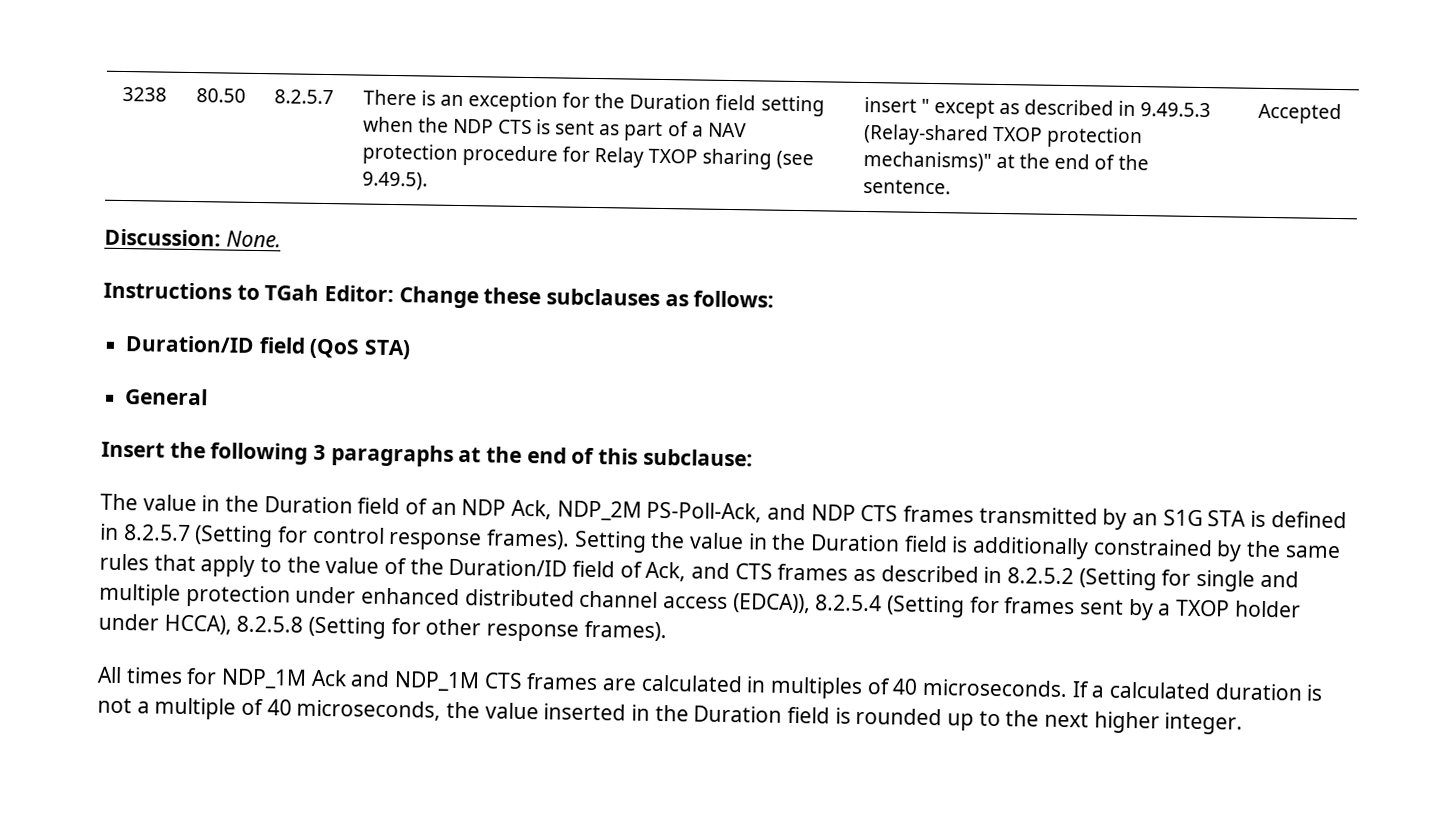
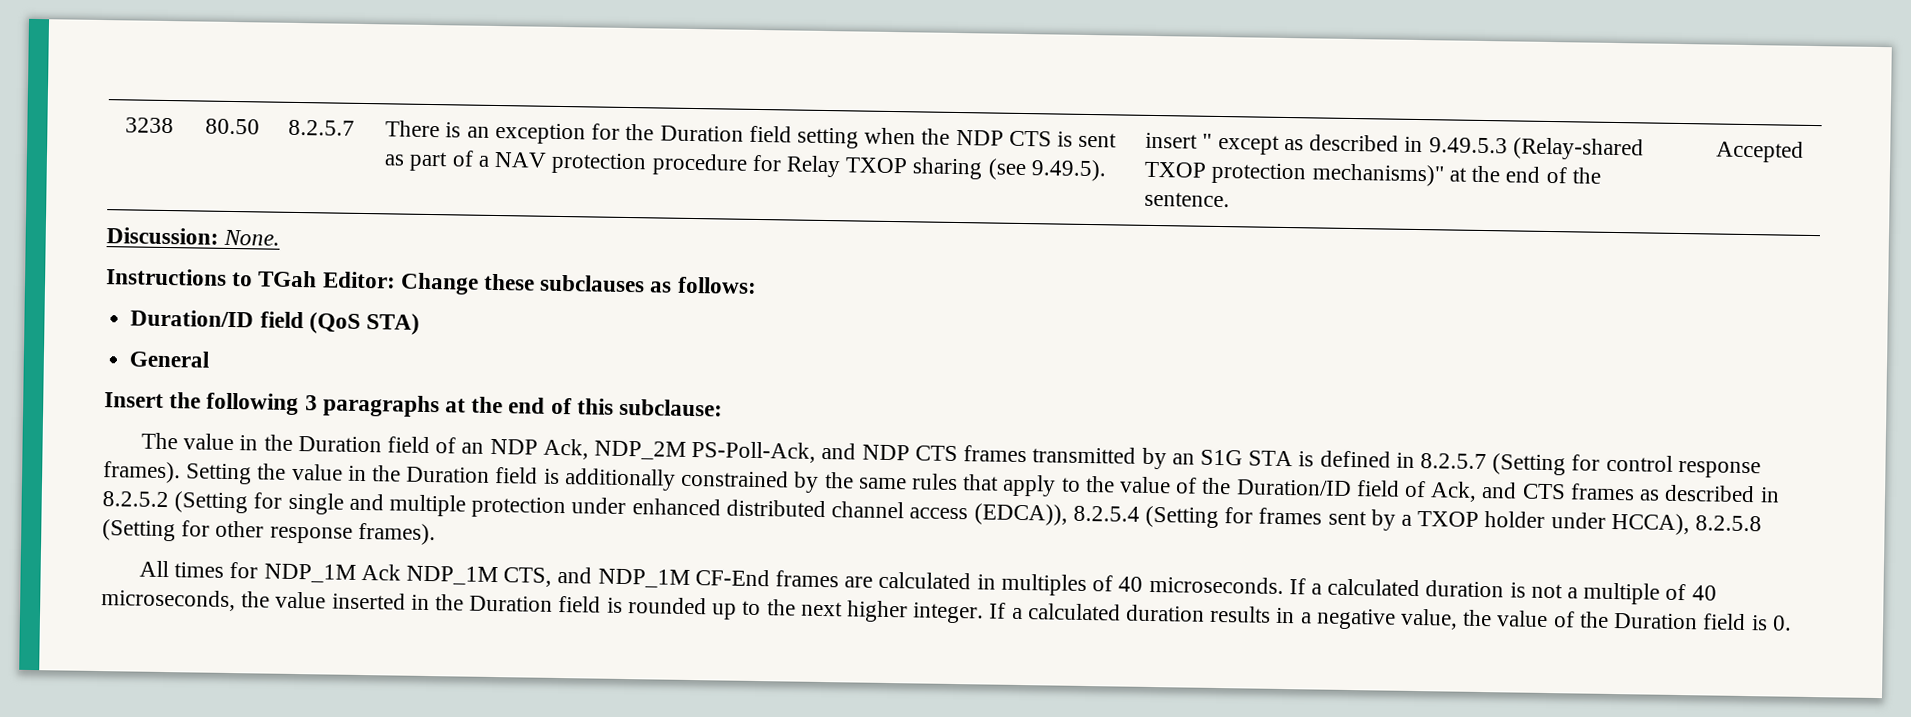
(348, 678) none -> [405,565,553,587] NDP_1M CTS,
[483,672,523,689] CTS -> [694,569,770,587] CF-End
(1244, 723) none -> [989,602,1792,631] If a calculated duration results in a negative value, the value of the Duration field is 0.

